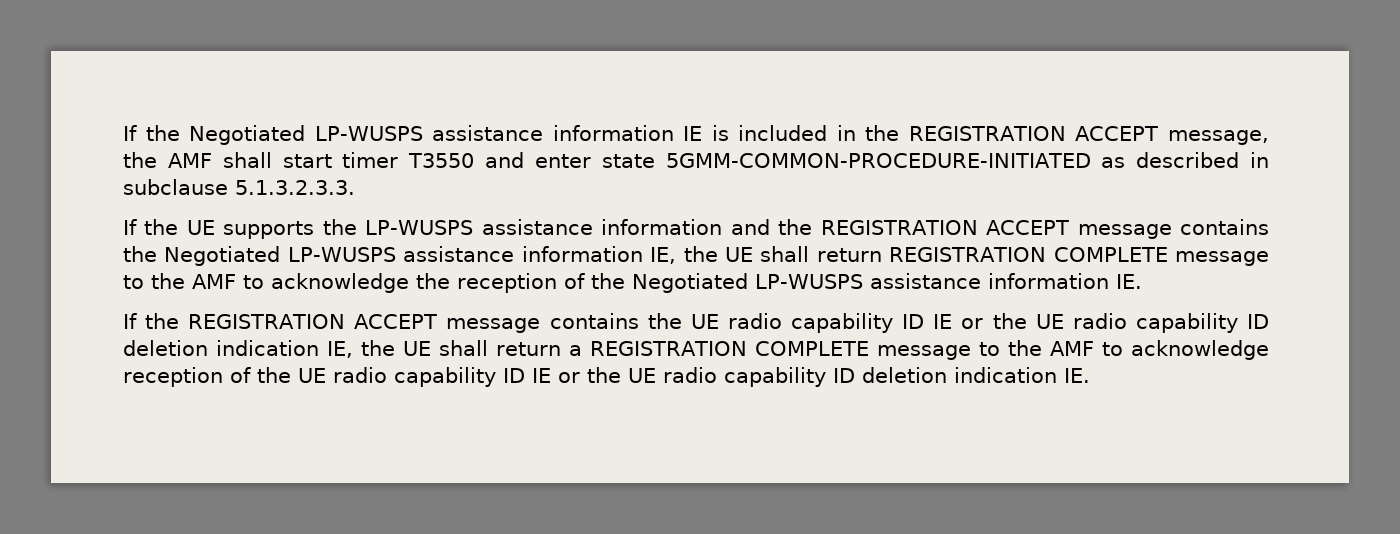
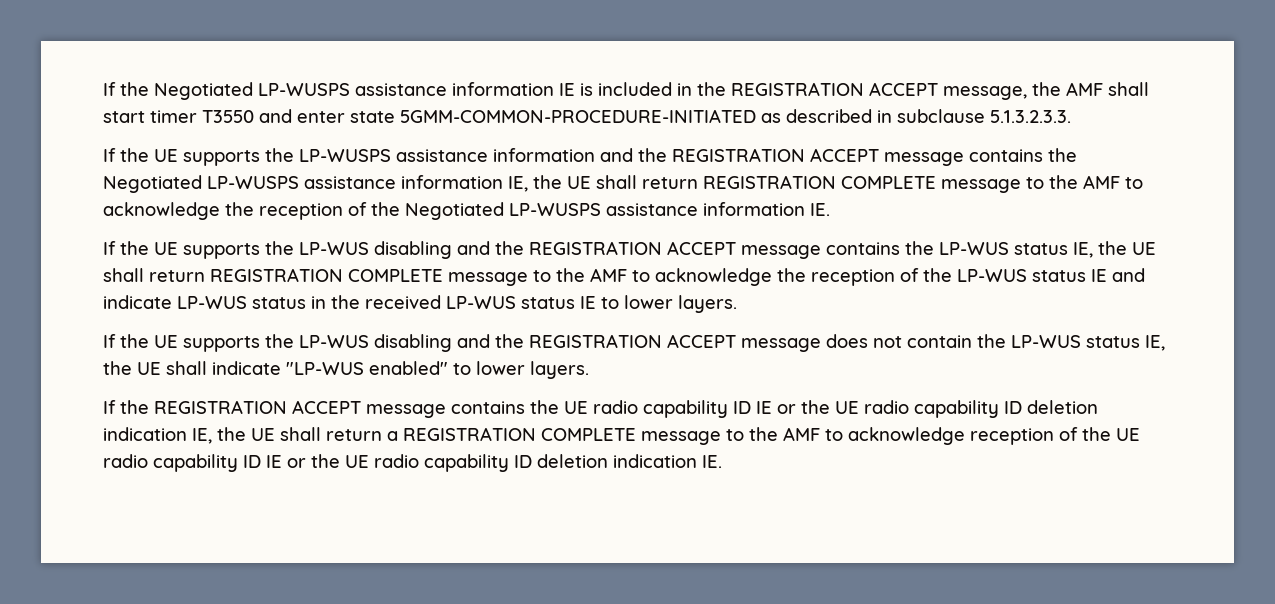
(1142, 281) none -> [103,241,1156,259] [103,268,1145,286] [103,295,737,313] [103,334,1165,352] [103,361,589,379] // If the UE supports the LP-WUS disabling and the REGISTRATION ACCEPT message contains the LP-WUS status IE, the UE shall return REGISTRATION COMPLETE message to the AMF to acknowledge the reception of the LP-WUS status IE and indicate LP-WUS status in the received LP-WUS status IE to lower layers. // If the UE supports the LP-WUS disabling and the REGISTRATION ACCEPT message does not contain the LP-WUS status IE, the UE shall indicate "LP-WUS enabled" to lower layers.

